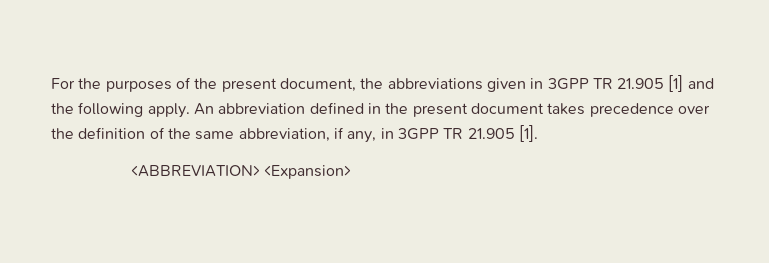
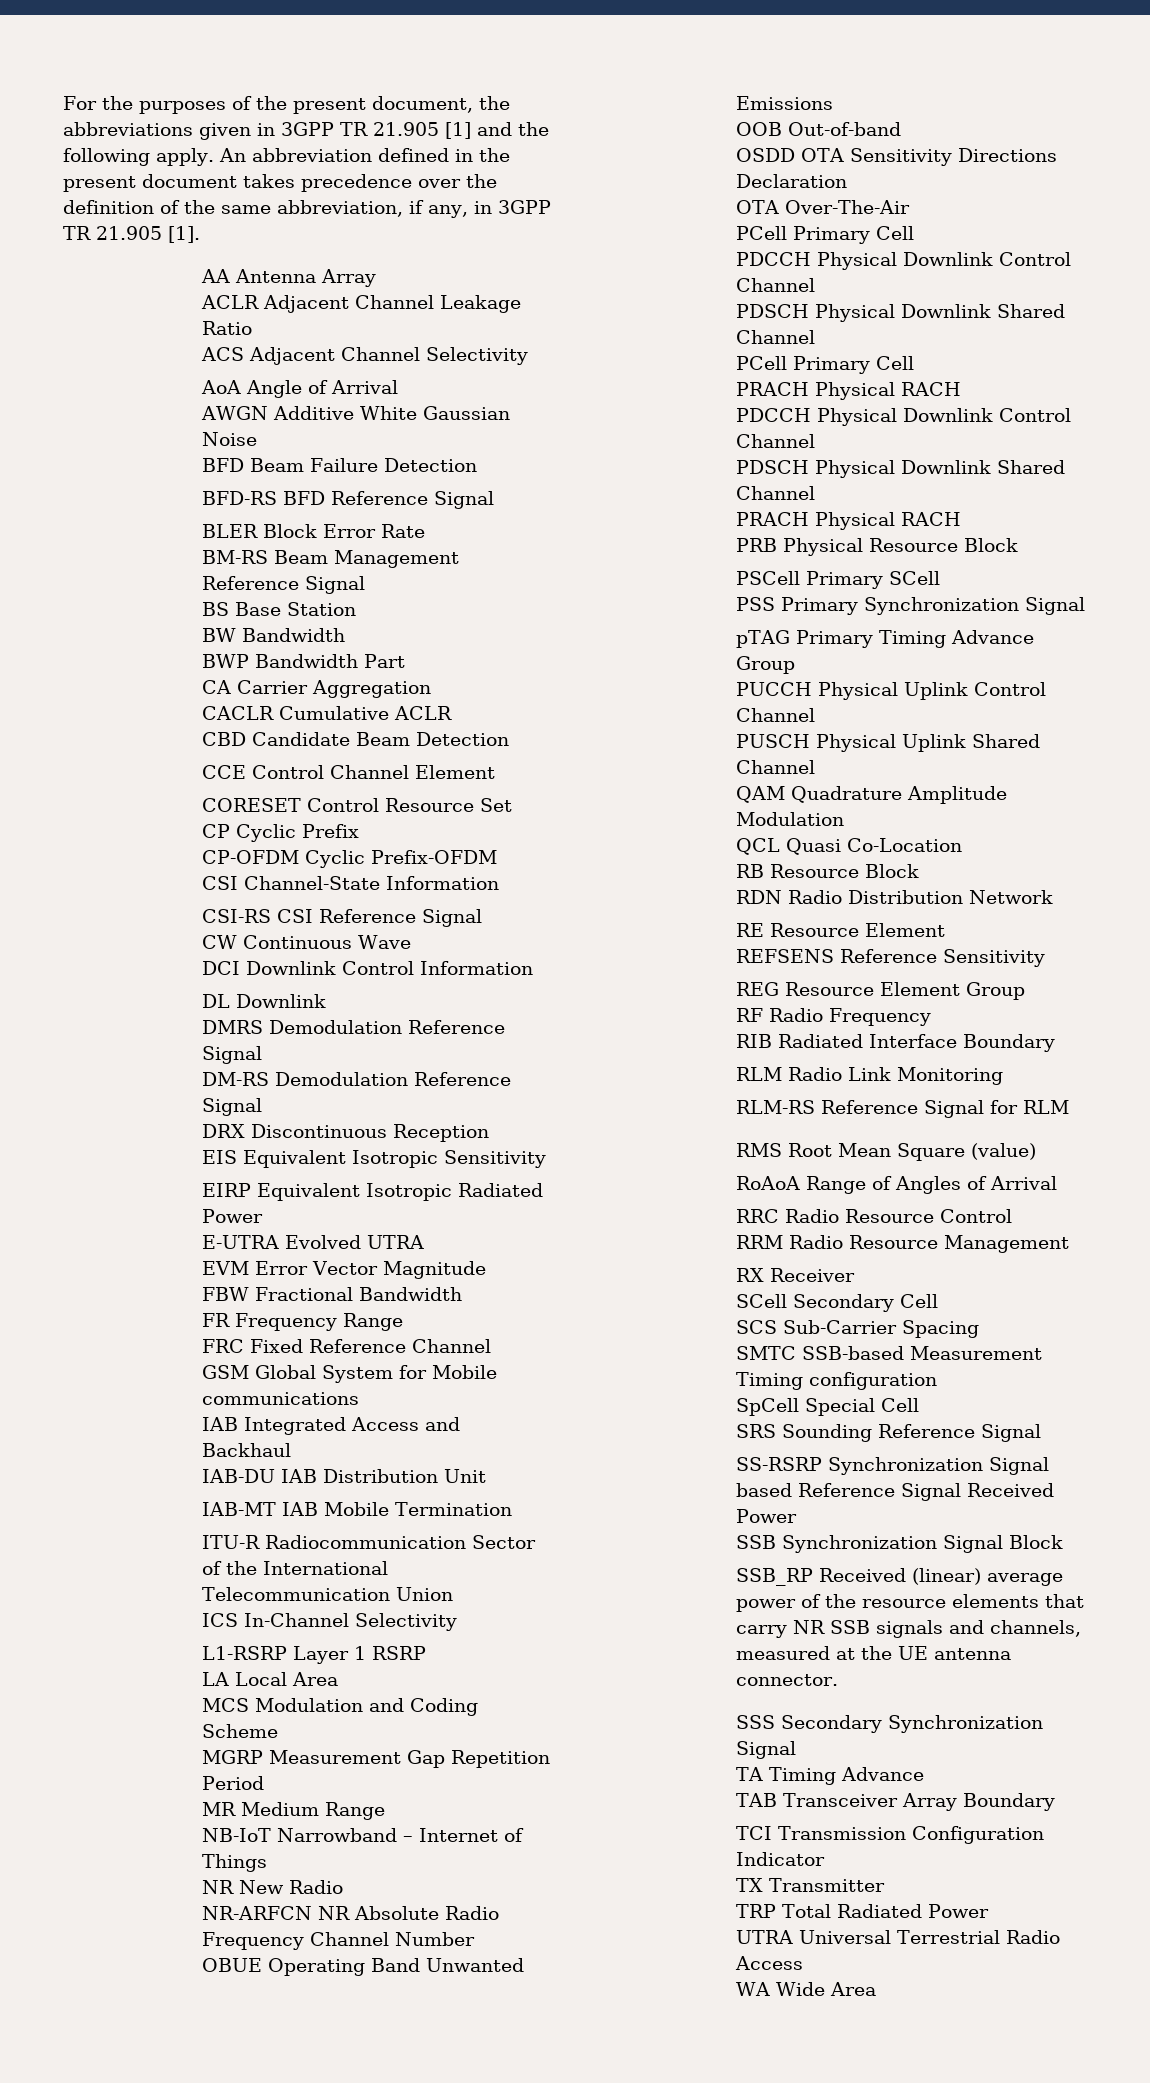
[130,165,351,179] <ABBREVIATION> <Expansion> -> [201,269,377,287] [201,295,522,313] [202,321,253,335] [201,347,529,365] [201,380,399,398] [201,406,511,420] [202,432,258,446] [202,458,478,472] [202,491,495,509] [202,524,426,538] [202,550,460,568] [202,576,366,594] [202,602,357,616] [202,628,346,642] [202,654,406,668] [202,680,432,698] [202,706,453,720] [202,732,510,746] [202,765,496,779] [202,798,513,812] [202,824,360,842] [202,850,498,868] [202,876,500,890] [202,909,483,927] [202,935,412,949] [202,961,534,975] [202,994,327,1008] [202,1020,506,1034] [202,1046,263,1064] [202,1072,512,1086] [202,1098,263,1116] [202,1124,490,1142] [202,1150,547,1168] [202,1183,544,1201] [202,1209,264,1223] [202,1235,425,1249] [202,1261,487,1279] [202,1287,463,1301] [202,1313,404,1331] [202,1339,492,1353] [202,1365,498,1383] [202,1392,360,1405] [202,1417,461,1435] [202,1443,292,1457] [202,1469,487,1483] [202,1502,513,1516] [202,1535,537,1549] [202,1561,389,1575] [202,1587,454,1601] [202,1613,458,1631] [202,1646,427,1664] [202,1672,339,1686] [202,1698,479,1716] [202,1724,279,1738] [202,1750,551,1768] [202,1776,265,1790] [202,1802,386,1820] [202,1828,525,1842] [202,1854,268,1872] [202,1880,344,1894] [202,1906,500,1920] [202,1932,476,1950] [202,1958,525,1976] [736,96,834,110] [736,122,902,136] [736,148,1058,166] [736,174,848,188] [736,200,911,214] [736,226,915,244] [736,252,1072,270] [736,278,816,292] [736,304,1066,322] [736,330,816,344] [736,356,915,374] [736,382,962,400] [736,408,1072,426] [736,434,816,448] [736,460,1066,478] [736,486,816,500] [736,512,962,530] [736,538,1019,556] [736,571,941,589] [736,597,1086,615] [736,630,1035,648] [736,656,796,674] [736,682,1047,700] [736,708,816,722] [736,734,1041,752] [736,760,816,774] [736,786,1008,804] [736,812,845,826] [736,838,963,855] [736,864,920,878] [736,890,1054,904] [736,923,946,937] [736,949,1046,967] [736,982,1026,1000] [736,1008,932,1026] [736,1034,1056,1052] [736,1067,1004,1085] [736,1100,1070,1118] [736,1143,1037,1161] [736,1176,1058,1194] [736,1209,1013,1223] [736,1235,1070,1253] [736,1268,856,1282] [736,1294,939,1312] [736,1320,980,1338] [736,1346,1043,1360] [736,1372,938,1390] [736,1398,920,1416] [736,1424,1042,1442] [736,1457,1050,1475] [736,1483,1055,1501] [736,1509,798,1523] [736,1535,1064,1553] [736,1568,1064,1586] [736,1594,1085,1612] [736,1620,1082,1638] [736,1646,1012,1660] [736,1674,839,1686] [736,1715,1044,1733] [736,1741,797,1759] [736,1767,925,1785] [736,1793,1056,1811] [736,1826,1045,1844] [736,1852,826,1866] [736,1878,886,1892] [736,1904,990,1918] [736,1930,1061,1944] [735,1956,804,1970] [736,1982,877,1996] AA Antenna Array // ACLR Adjacent Channel Leakage Ratio // ACS Adjacent Channel Selectivity // AoA Angle of Arrival // AWGN Additive White Gaussian Noise // BFD Beam Failure Detection // BFD-RS BFD Reference Signal // BLER Block Error Rate // BM-RS Beam Management Reference Signal // BS Base Station // BW Bandwidth // BWP Bandwidth Part // CA Carrier Aggregation // CACLR Cumulative ACLR // CBD Candidate Beam Detection // CCE Control Channel Element // CORESET Control Resource Set // CP Cyclic Prefix // CP-OFDM Cyclic Prefix-OFDM // CSI Channel-State Information // CSI-RS CSI Reference Signal // CW Continuous Wave // DCI Downlink Control Information // DL Downlink // DMRS Demodulation Reference Signal // DM-RS Demodulation Reference Signal // DRX Discontinuous Reception // EIS Equivalent Isotropic Sensitivity // EIRP Equivalent Isotropic Radiated Power // E-UTRA Evolved UTRA // EVM Error Vector Magnitude // FBW Fractional Bandwidth // FR Frequency Range // FRC Fixed Reference Channel // GSM Global System for Mobile communications // IAB Integrated Access and Backhaul // IAB-DU IAB Distribution Unit // IAB-MT IAB Mobile Termination // ITU-R Radiocommunication Sector of the International Telecommunication Union // ICS In-Channel Selectivity // L1-RSRP Layer 1 RSRP // LA Local Area // MCS Modulation and Coding Scheme // MGRP Measurement Gap Repetition Period // MR Medium Range // NB-IoT Narrowband – Internet of Things // NR New Radio // NR-ARFCN NR Absolute Radio Frequency Channel Number // OBUE Operating Band Unwanted Emissions // OOB Out-of-band // OSDD OTA Sensitivity Directions Declaration // OTA Over-The-Air // PCell Primary Cell // PDCCH Physical Downlink Control Channel // PDSCH Physical Downlink Shared Channel // PCell Primary Cell // PRACH Physical RACH // PDCCH Physical Downlink Control Channel // PDSCH Physical Downlink Shared Channel // PRACH Physical RACH // PRB Physical Resource Block // PSCell Primary SCell // PSS Primary Synchronization Signal // pTAG Primary Timing Advance Group // PUCCH Physical Uplink Control Channel // PUSCH Physical Uplink Shared Channel // QAM Quadrature Amplitude Modulation // QCL Quasi Co-Location // RB Resource Block // RDN Radio Distribution Network // RE Resource Element // REFSENS Reference Sensitivity // REG Resource Element Group // RF Radio Frequency // RIB Radiated Interface Boundary // RLM Radio Link Monitoring // RLM-RS Reference Signal for RLM // RMS Root Mean Square (value) // RoAoA Range of Angles of Arrival // RRC Radio Resource Control // RRM Radio Resource Management // RX Receiver // SCell Secondary Cell // SCS Sub-Carrier Spacing // SMTC SSB-based Measurement Timing configuration // SpCell Special Cell // SRS Sounding Reference Signal // SS-RSRP Synchronization Signal based Reference Signal Received Power // SSB Synchronization Signal Block // SSB_RP Received (linear) average power of the resource elements that carry NR SSB signals and channels, measured at the UE antenna connector. // SSS Secondary Synchronization Signal // TA Timing Advance // TAB Transceiver Array Boundary // TCI Transmission Configuration Indicator // TX Transmitter // TRP Total Radiated Power // UTRA Universal Terrestrial Radio Access // WA Wide Area

